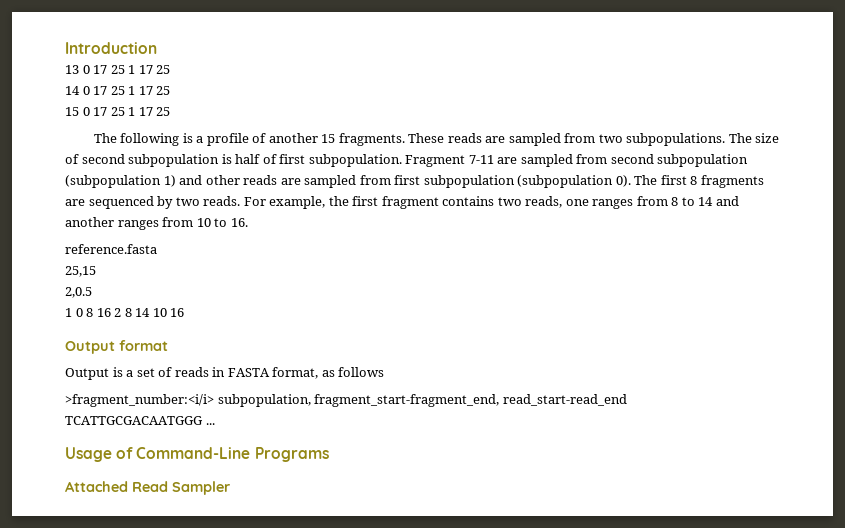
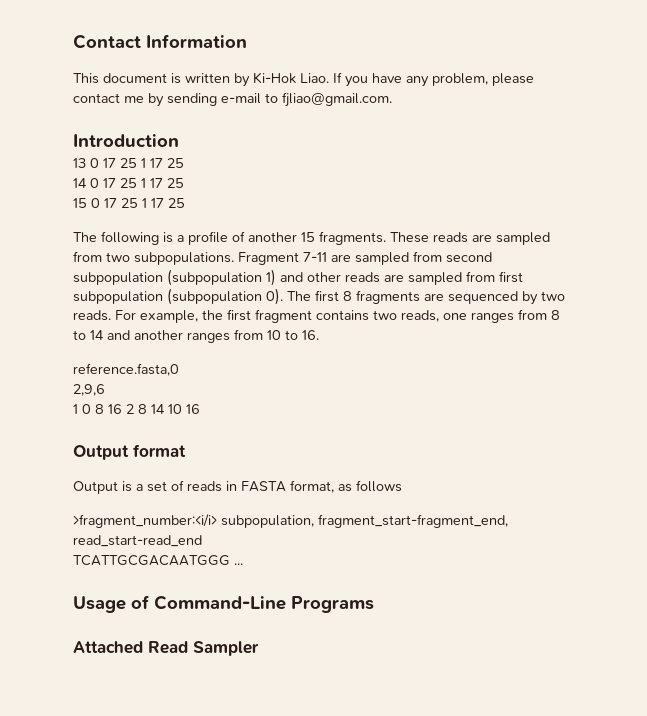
(65, 48) none -> [73,34,247,49] [73,72,534,87] [73,92,392,107] Contact Information // This document is written by Ki-Hok Liao. If you have any problem, please contact me by sending e-mail to fjliao@gmail.com. //
[728,133,780,143] [65,154,402,167] The size of second subpopulation is half of first subpopulation. -> (234, 258) none
[65,244,157,254] [65,266,96,277] [65,287,92,298] reference.fasta // 25,15 // 2,0.5 -> [73,363,179,376] [73,384,105,396] reference.fasta,0 // 2,9,6

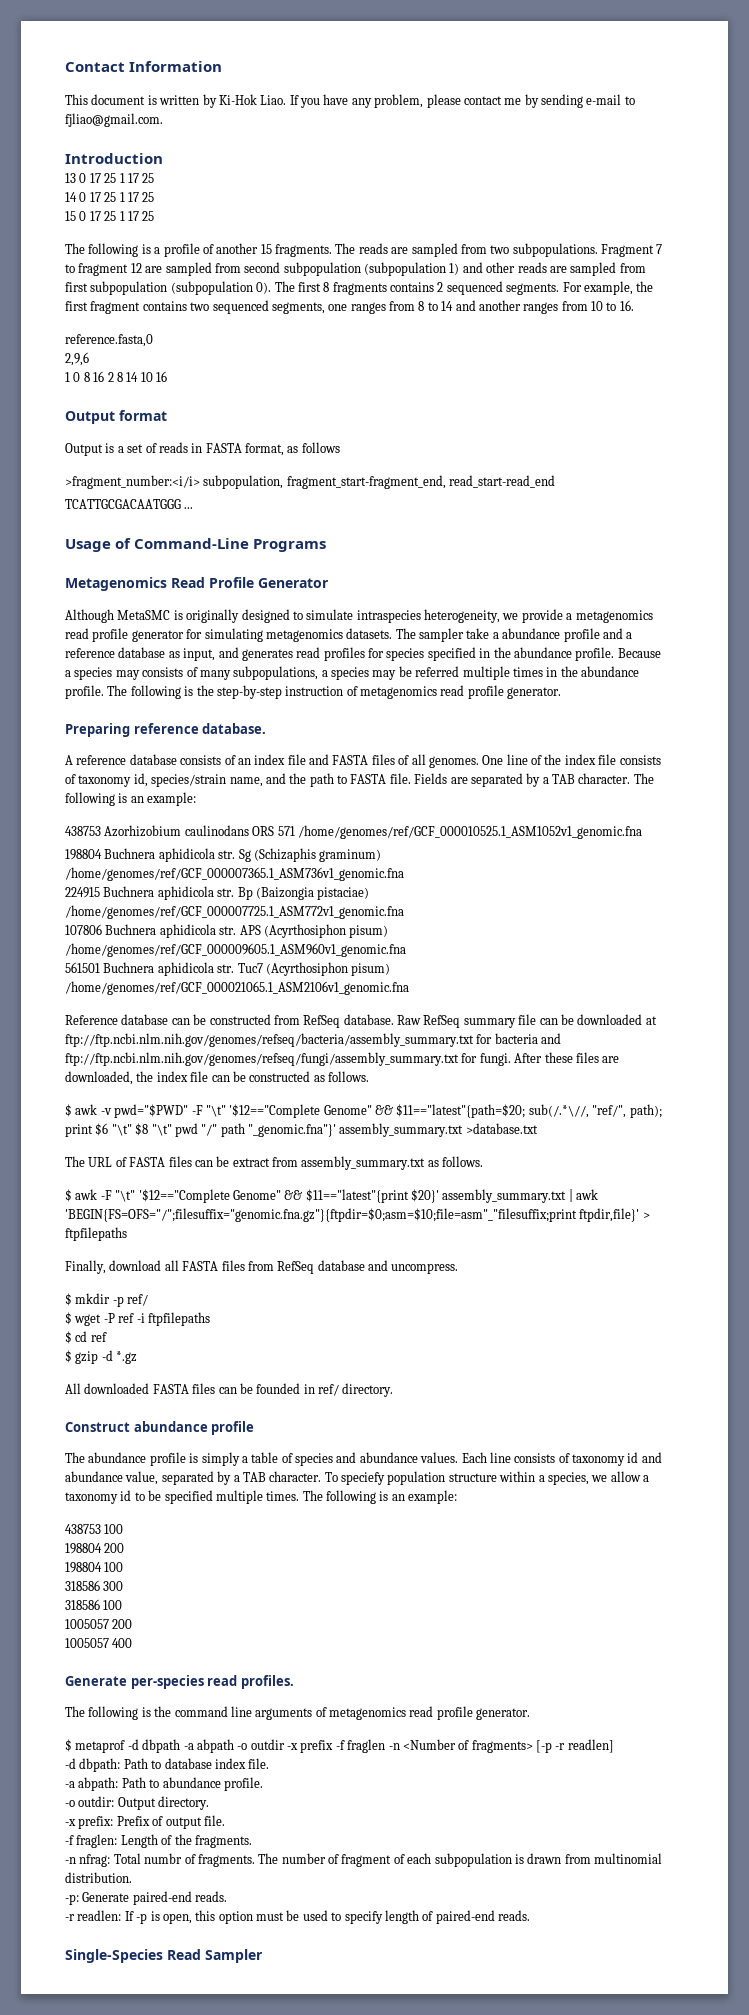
[390,232,429,243] These -> [335,243,356,254] The
[303,252,327,262] 7-11 -> [656,244,663,254] [65,263,142,276] 7 to fragment 12
[424,291,565,305] [73,310,111,321] are sequenced by two reads. -> [390,281,560,295] contains 2 sequenced segments.
[401,310,439,322] reads, -> [212,300,325,314] sequenced segments,
[73,641,143,654] Attached -> [65,577,329,591] [65,609,653,623] [65,628,633,642] [65,647,661,661] [65,666,639,680] [65,685,562,699] [65,723,267,737] [65,754,661,768] [65,773,654,787] [65,792,197,806] [65,825,642,839] [65,848,382,862] [65,867,404,881] [65,886,370,900] [65,905,404,919] [65,924,389,938] [65,943,406,957] [65,962,391,976] [65,981,409,995] [65,1014,657,1028] [65,1033,562,1047] [65,1052,620,1066] [65,1071,369,1085] [65,1104,662,1118] [65,1123,538,1137] [65,1156,484,1170] [65,1189,599,1203] [65,1208,650,1222] [65,1227,127,1241] [65,1260,459,1274] [65,1293,149,1307] [65,1312,210,1326] [65,1331,107,1344] [65,1350,138,1364] [65,1383,394,1397] [65,1421,255,1435] [65,1452,662,1466] [65,1471,649,1485] [65,1490,458,1504] [65,1524,124,1534] [65,1543,125,1554] [65,1562,124,1573] [65,1580,124,1591] [65,1599,123,1610] [65,1619,133,1629] [65,1638,133,1648] [65,1675,294,1689] [65,1706,531,1720] [65,1739,614,1753] [65,1758,270,1772] [65,1777,263,1791] [65,1796,210,1810] [65,1815,225,1829] [65,1834,252,1848] [65,1853,662,1867] [65,1872,132,1883] [65,1891,228,1905] [65,1910,530,1924] [65,1949,163,1963] Metagenomics Read Profile Generator // Although MetaSMC is originally designed to simulate intraspecies heterogeneity, we provide a metagenomics read profile generator for simulating metagenomics datasets. The sampler take a abundance profile and a reference database as input, and generates read profiles for species specified in the abundance profile. Because a species may consists of many subpopulations, a species may be referred multiple times in the abundance profile. The following is the step-by-step instruction of metagenomics read profile generator. // Preparing reference database. // A reference database consists of an index file and FASTA files of all genomes. One line of the index file consists of taxonomy id, species/strain name, and the path to FASTA file. Fields are separated by a TAB character. The following is an example: // 438753 Azorhizobium caulinodans ORS 571 /home/genomes/ref/GCF_000010525.1_ASM1052v1_genomic.fna // 198804 Buchnera aphidicola str. Sg (Schizaphis graminum) /home/genomes/ref/GCF_000007365.1_ASM736v1_genomic.fna // 224915 Buchnera aphidicola str. Bp (Baizongia pistaciae) /home/genomes/ref/GCF_000007725.1_ASM772v1_genomic.fna // 107806 Buchnera aphidicola str. APS (Acyrthosiphon pisum) /home/genomes/ref/GCF_000009605.1_ASM960v1_genomic.fna // 561501 Buchnera aphidicola str. Tuc7 (Acyrthosiphon pisum) /home/genomes/ref/GCF_000021065.1_ASM2106v1_genomic.fna // Reference database can be constructed from RefSeq database. Raw RefSeq summary file can be downloaded at ftp://ftp.ncbi.nlm.nih.gov/genomes/refseq/bacteria/assembly_summary.txt for bacteria and ftp://ftp.ncbi.nlm.nih.gov/genomes/refseq/fungi/assembly_summary.txt for fungi. After these files are downloaded, the index file can be constructed as follows. // $ awk -v pwd="$PWD" -F "\t" '$12=="Complete Genome" && $11=="latest"{path=$20; sub(/.*\//, "ref/", path); print $6 "\t" $8 "\t" pwd "/" path "_genomic.fna"}' assembly_summary.txt >database.txt // The URL of FASTA files can be extract from assembly_summary.txt as follows. // $ awk -F "\t" '$12=="Complete Genome" && $11=="latest"{print $20}' assembly_summary.txt | awk 'BEGIN{FS=OFS="/";filesuffix="genomic.fna.gz"}{ftpdir=$0;asm=$10;file=asm"_"filesuffix;print ftpdir,file}' > ftpfilepaths // Finally, download all FASTA files from RefSeq database and uncompress. // $ mkdir -p ref/ // $ wget -P ref -i ftpfilepaths // $ cd ref // $ gzip -d *.gz // All downloaded FASTA files can be founded in ref/ directory. // Construct abundance profile // The abundance profile is simply a table of species and abundance values. Each line consists of taxonomy id and abundance value, separated by a TAB character. To speciefy population structure within a species, we allow a taxonomy id to be specified multiple times. The following is an example: // 438753 100 // 198804 200 // 198804 100 // 318586 300 // 318586 100 // 1005057 200 // 1005057 400 // Generate per-species read profiles. // The following is the command line arguments of metagenomics read profile generator. // $ metaprof -d dbpath -a abpath -o outdir -x prefix -f fraglen -n <Number of fragments> [-p -r readlen] // -d dbpath: Path to database index file. // -a abpath: Path to abundance profile. // -o outdir: Output directory. // -x prefix: Prefix of output file. // -f fraglen: Length of the fragments. // -n nfrag: Total numbr of fragments. The number of fragment of each subpopulation is drawn from multinomial distribution. // -p: Generate paired-end reads. // -r readlen: If -p is open, this option must be used to specify length of paired-end reads. // Single-Species

